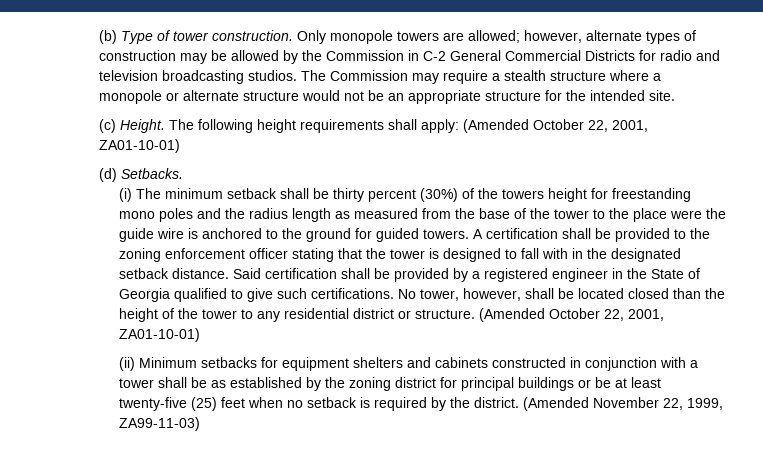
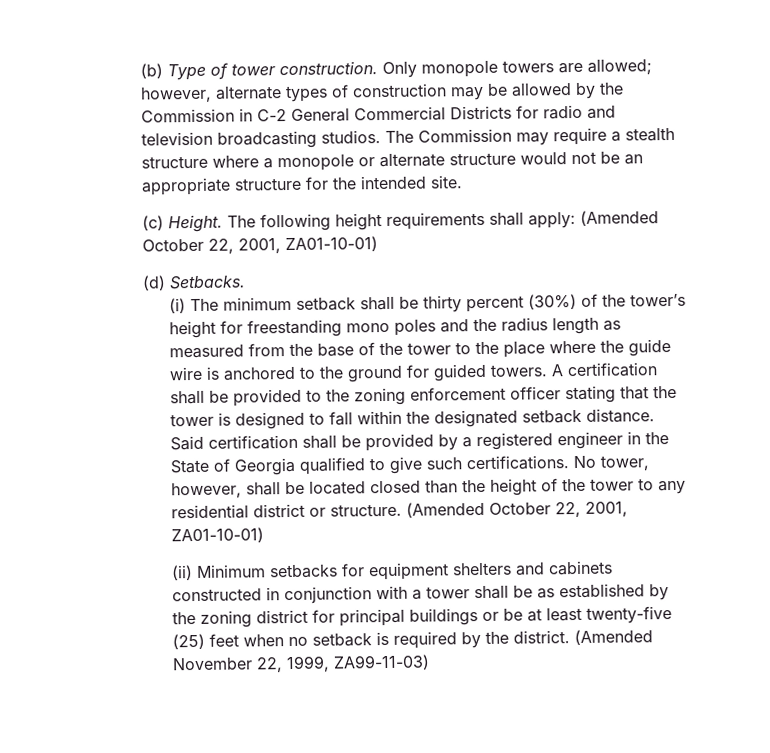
[502,189,545,199] towers -> [629,293,686,307] tower’s
[670,210,703,219] were -> [548,340,596,354] where
[542,248,584,259] with in -> [356,410,402,425] within

